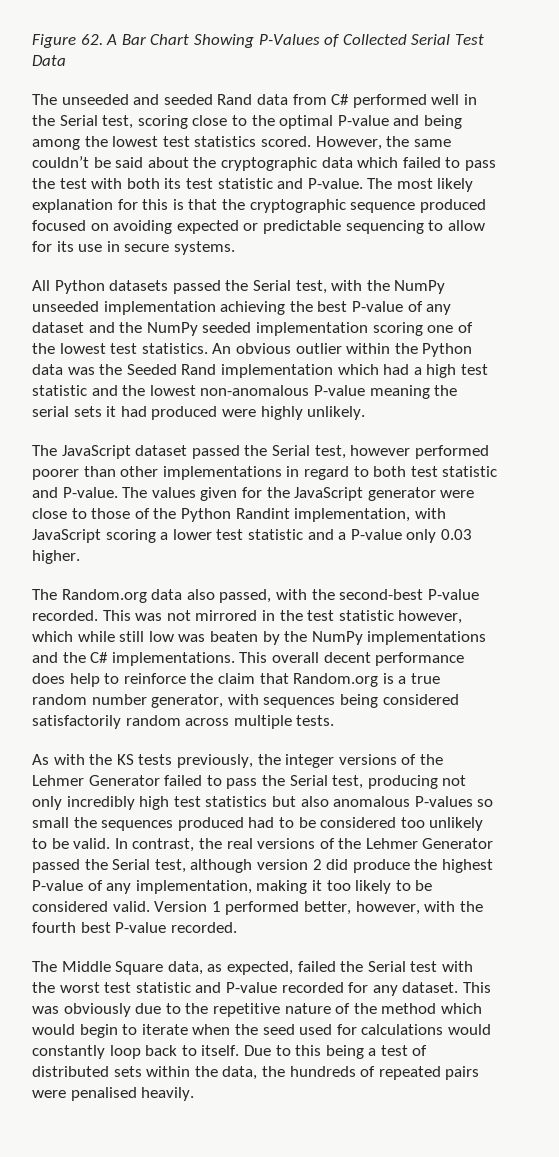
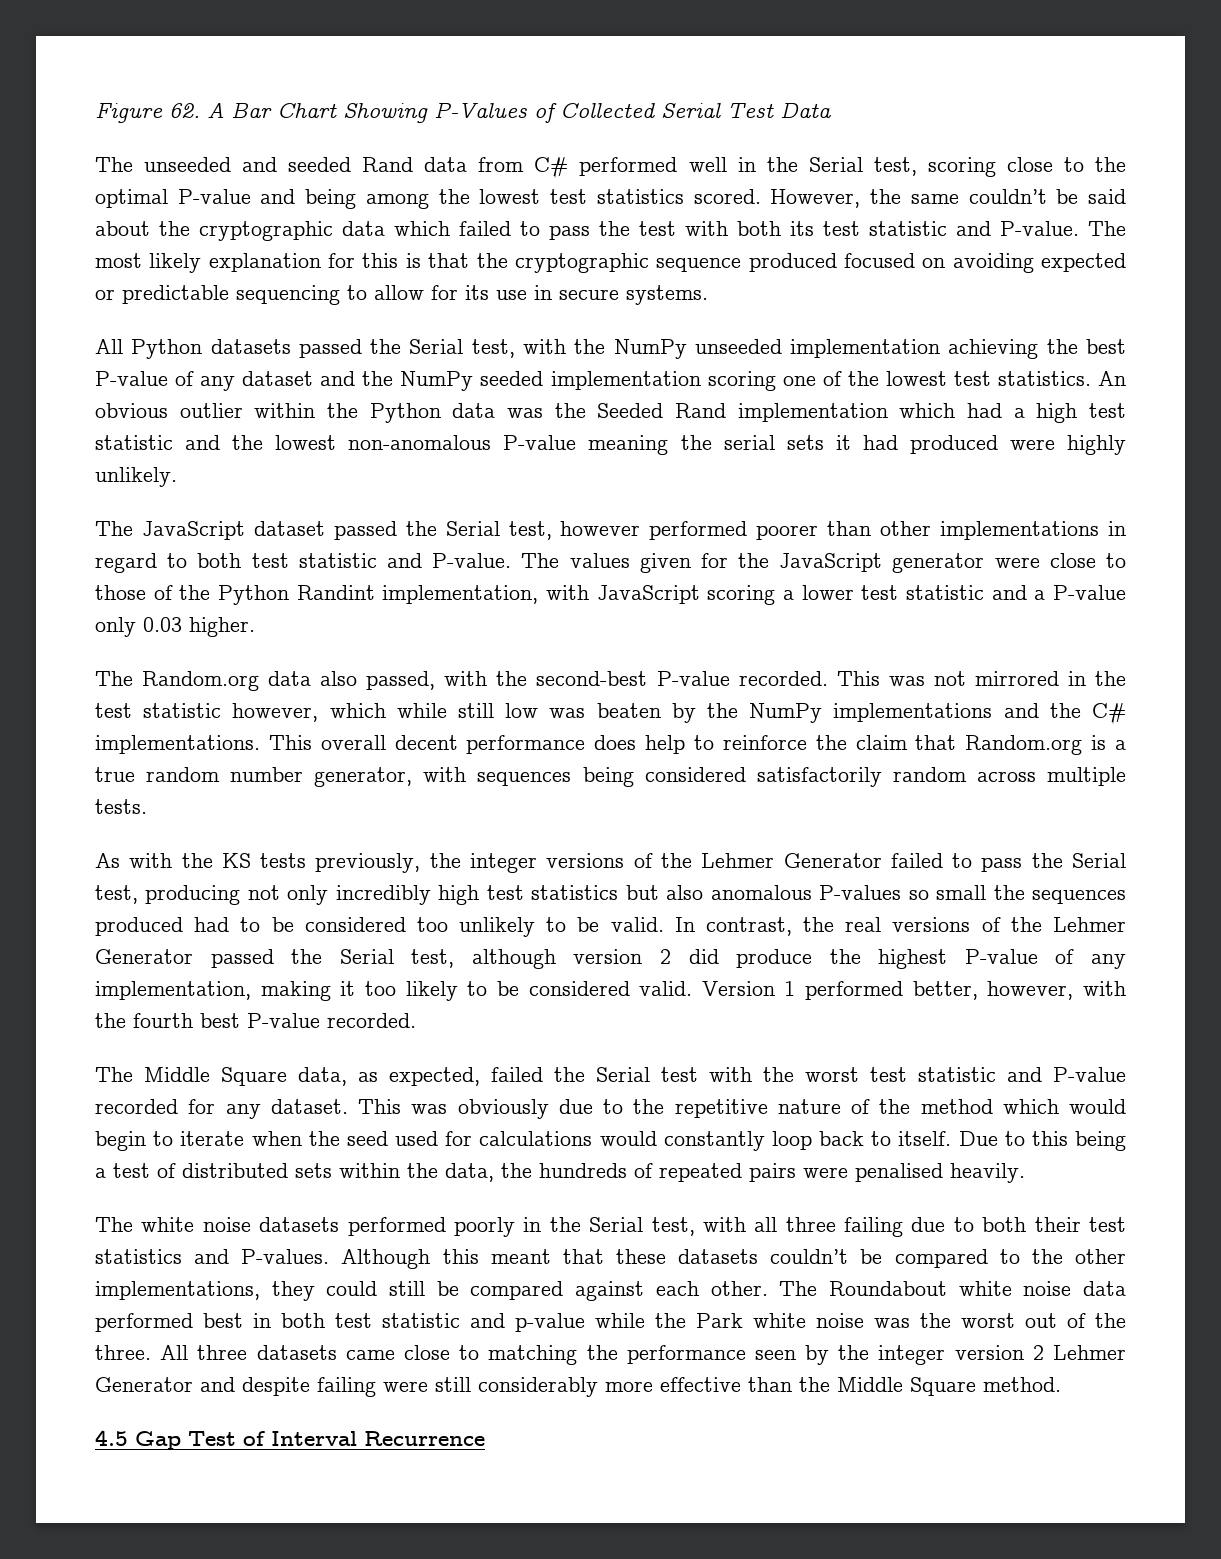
(195, 1094) none -> [95,1217,1127,1237] [95,1249,1126,1269] [95,1281,1127,1301] [95,1313,1126,1332] [95,1345,1126,1365] [95,1377,1061,1397] [95,1430,485,1450] // The white noise datasets performed poorly in the Serial test, with all three failing due to both their test statistics and P-values. Although this meant that these datasets couldn’t be compared to the other implementations, they could still be compared against each other. The Roundabout white noise data performed best in both test statistic and p-value while the Park white noise was the worst out of the three. All three datasets came close to matching the performance seen by the integer version 2 Lehmer Generator and despite failing were still considerably more effective than the Middle Square method. // 4.5 Gap Test of Interval Recurrence

